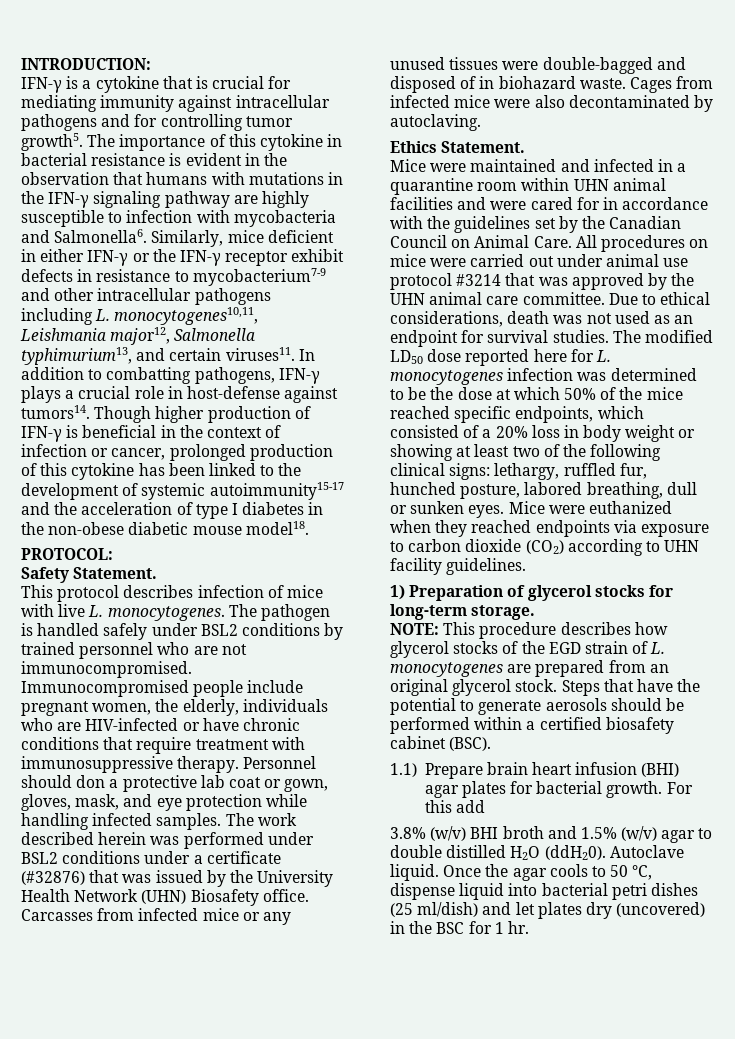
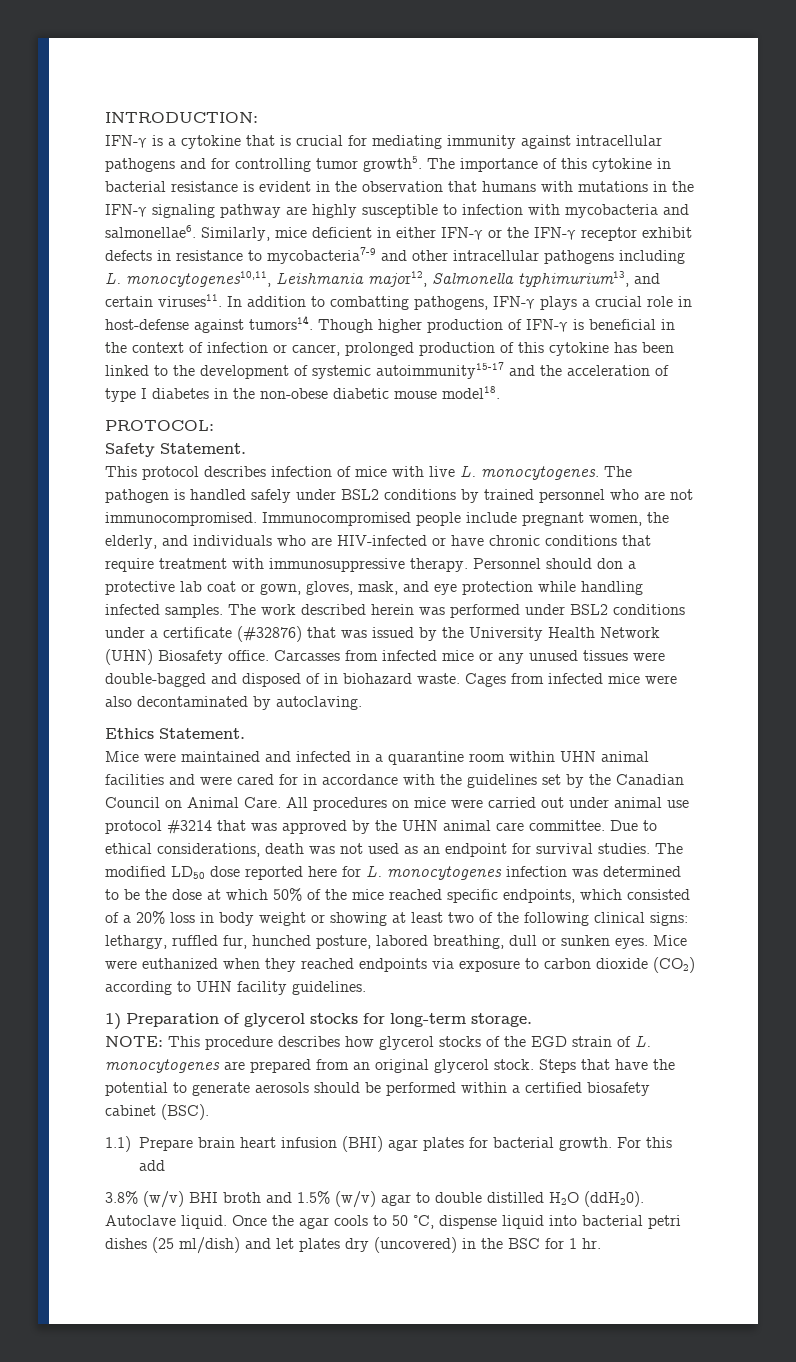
[54,229,148,243] Salmonella6. -> [105,225,196,238] salmonellae6.
[192,268,326,286] mycobacterium7-9 -> [267,247,376,264] mycobacteria7-9
(239, 707) none -> [162,535,188,546] and

